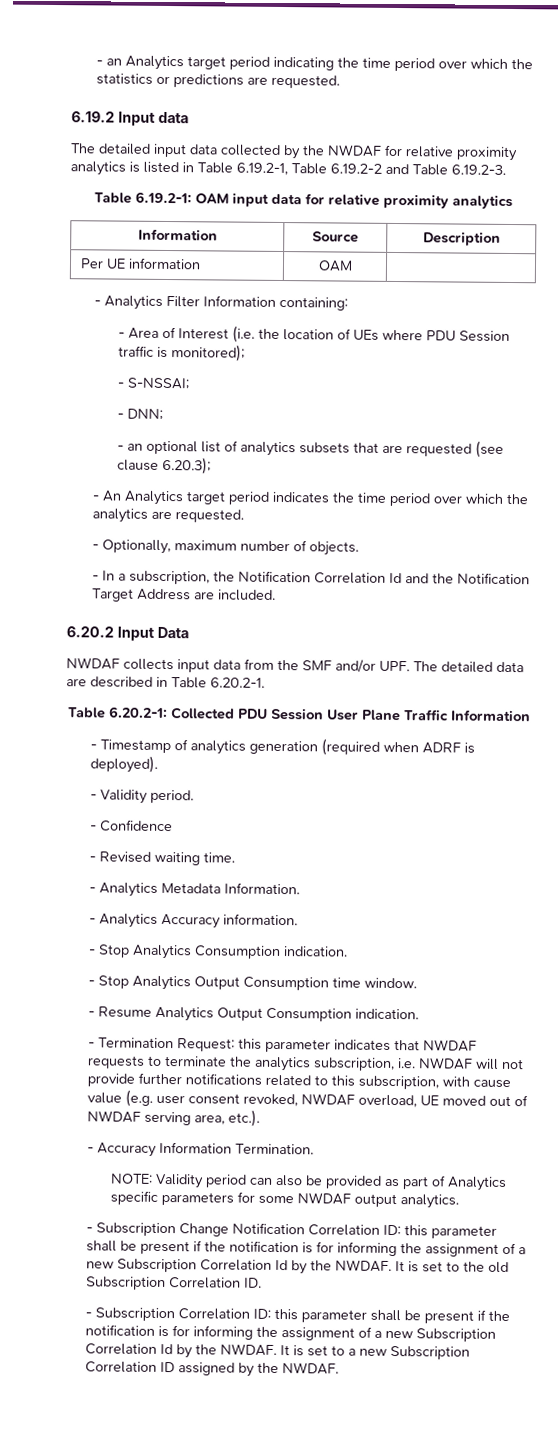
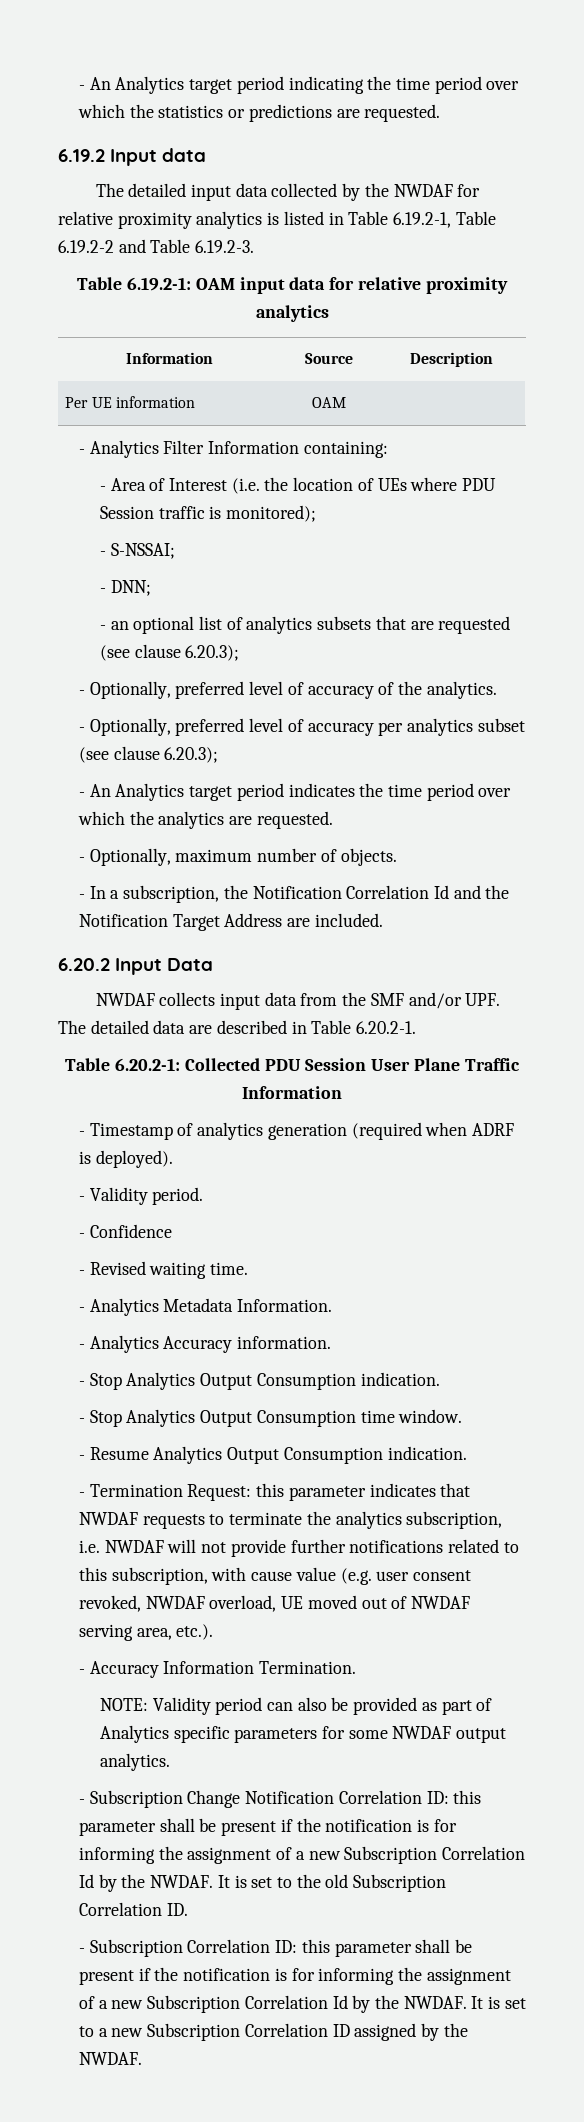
[95,58,122,66] - an -> [78,77,111,90] - An
(212, 465) none -> [78,681,497,699] [78,718,525,736] [78,746,219,763] // - Optionally, preferred level of accuracy of the analytics. // - Optionally, preferred level of accuracy per analytics subset (see clause 6.20.3);
(192, 952) none -> [200,1373,253,1390] Output

